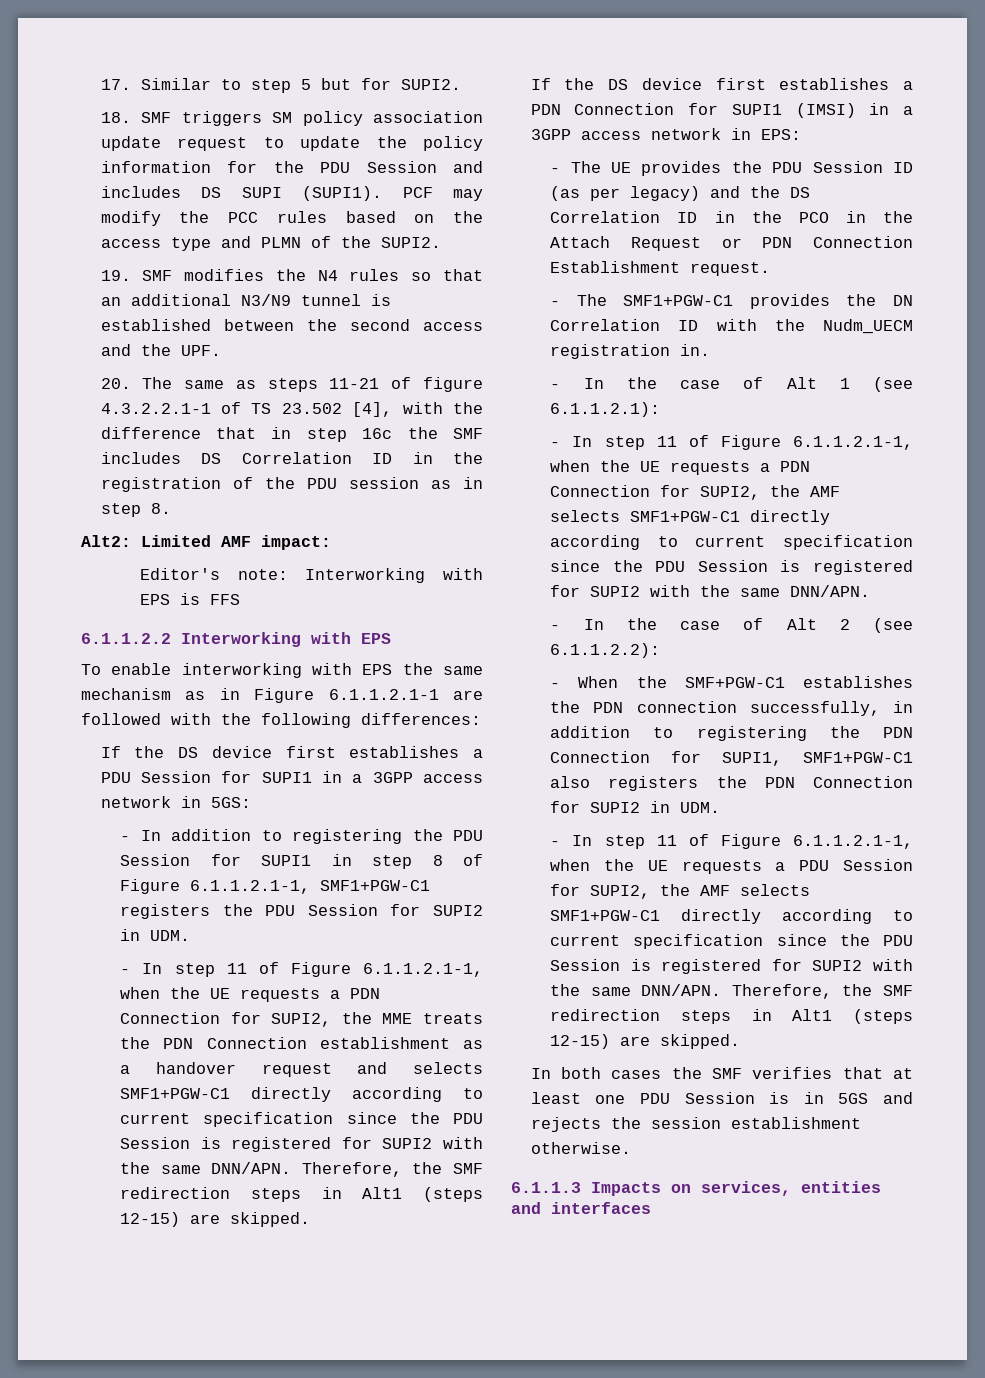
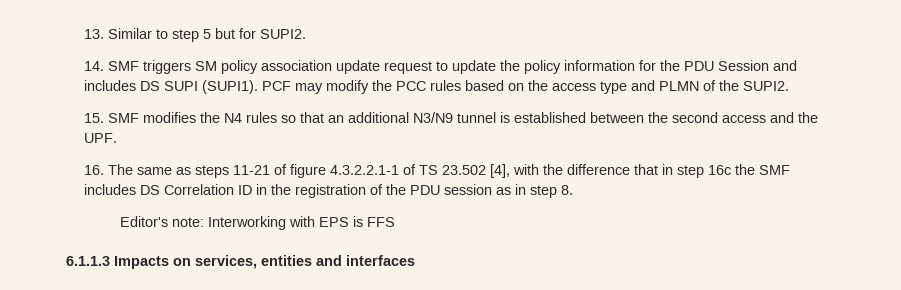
[100,79,131,90] 17. -> [83,29,104,39] 13.
[100,112,131,123] 18. -> [83,61,104,71] 14.
[100,270,131,281] 19. -> [83,113,104,123] 15.
[100,378,131,389] 20. -> [83,165,104,175] 16.
[81,535,331,550] // Alt2: Limited AMF impact: -> (573, 190) none
[81,632,391,647] [81,663,483,678] [81,688,483,703] [81,713,481,728] [100,746,483,758] [100,771,483,783] [100,796,251,808] [120,829,483,844] [120,854,483,869] [120,879,431,894] [120,904,483,919] [120,929,191,941] [120,962,483,977] [120,987,381,1002] [120,1012,484,1027] [120,1037,483,1049] [120,1062,483,1077] [120,1087,483,1102] [120,1112,484,1127] [120,1137,484,1152] [120,1162,484,1177] [120,1187,483,1202] [120,1212,311,1227] [530,78,913,90] [530,103,913,118] [530,128,801,140] [550,161,913,176] [550,186,811,201] [550,211,913,223] [550,236,913,251] [550,261,771,276] [550,294,913,309] [550,319,913,334] [550,344,711,359] [550,377,913,392] [550,402,661,417] [550,435,913,450] [550,460,811,475] [550,485,841,500] [550,510,831,525] [550,535,913,550] [550,560,913,575] [550,585,871,597] [550,618,913,633] [550,643,661,658] [550,676,913,688] [550,701,913,716] [550,726,914,741] [550,751,913,766] [550,776,913,791] [550,801,721,813] [550,834,913,849] [550,859,913,874] [550,884,811,899] [550,909,913,924] [550,934,914,949] [550,959,913,974] [550,984,913,999] [550,1009,913,1024] [550,1034,741,1049] [530,1067,913,1079] [530,1092,913,1104] [530,1117,861,1132] [530,1142,631,1154] // 6.1.1.2.2 Interworking with EPS // To enable interworking with EPS the same mechanism as in Figure 6.1.1.2.1-1 are followed with the following differences: // If the DS device first establishes a PDU Session for SUPI1 in a 3GPP access network in 5GS: // - In addition to registering the PDU Session for SUPI1 in step 8 of Figure 6.1.1.2.1-1, SMF1+PGW-C1 registers the PDU Session for SUPI2 in UDM. // - In step 11 of Figure 6.1.1.2.1-1, when the UE requests a PDN Connection for SUPI2, the MME treats the PDN Connection establishment as a handover request and selects SMF1+PGW-C1 directly according to current specification since the PDU Session is registered for SUPI2 with the same DNN/APN. Therefore, the SMF redirection steps in Alt1 (steps 12-15) are skipped. // If the DS device first establishes a PDN Connection for SUPI1 (IMSI) in a 3GPP access network in EPS: // - The UE provides the PDU Session ID (as per legacy) and the DS Correlation ID in the PCO in the Attach Request or PDN Connection Establishment request. // - The SMF1+PGW-C1 provides the DN Correlation ID with the Nudm_UECM registration in. // - In the case of Alt 1 (see 6.1.1.2.1): // - In step 11 of Figure 6.1.1.2.1-1, when the UE requests a PDN Connection for SUPI2, the AMF selects SMF1+PGW-C1 directly according to current specification since the PDU Session is registered for SUPI2 with the same DNN/APN. // - In the case of Alt 2 (see 6.1.1.2.2): // - When the SMF+PGW-C1 establishes the PDN connection successfully, in addition to registering the PDN Connection for SUPI1, SMF1+PGW-C1 also registers the PDN Connection for SUPI2 in UDM. // - In step 11 of Figure 6.1.1.2.1-1, when the UE requests a PDU Session for SUPI2, the AMF selects SMF1+PGW-C1 directly according to current specification since the PDU Session is registered for SUPI2 with the same DNN/APN. Therefore, the SMF redirection steps in Alt1 (steps 12-15) are skipped. // In both cases the SMF verifies that at least one PDU Session is in 5GS and rejects the session establishment otherwise. -> (395, 222) none

